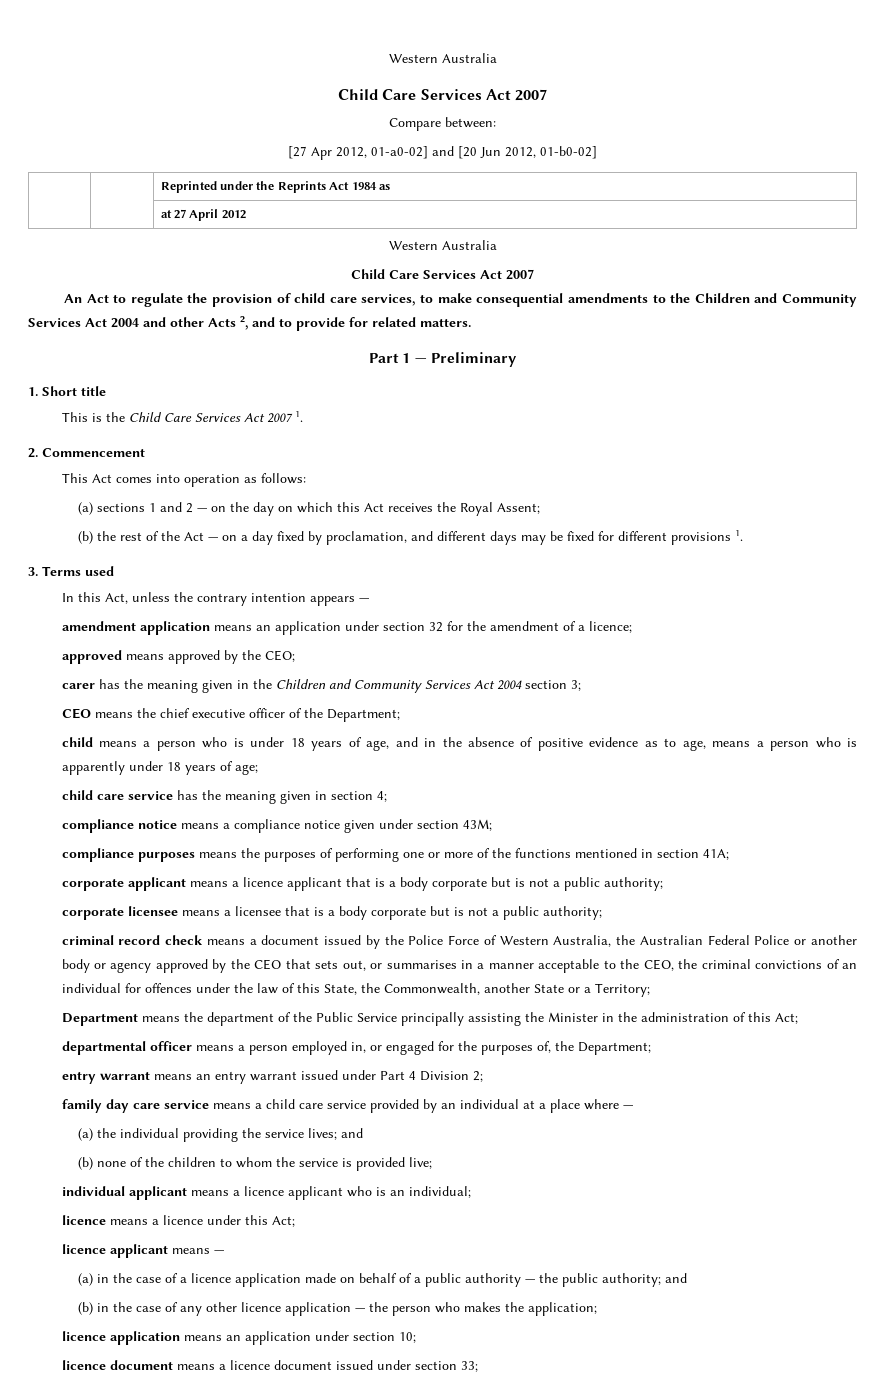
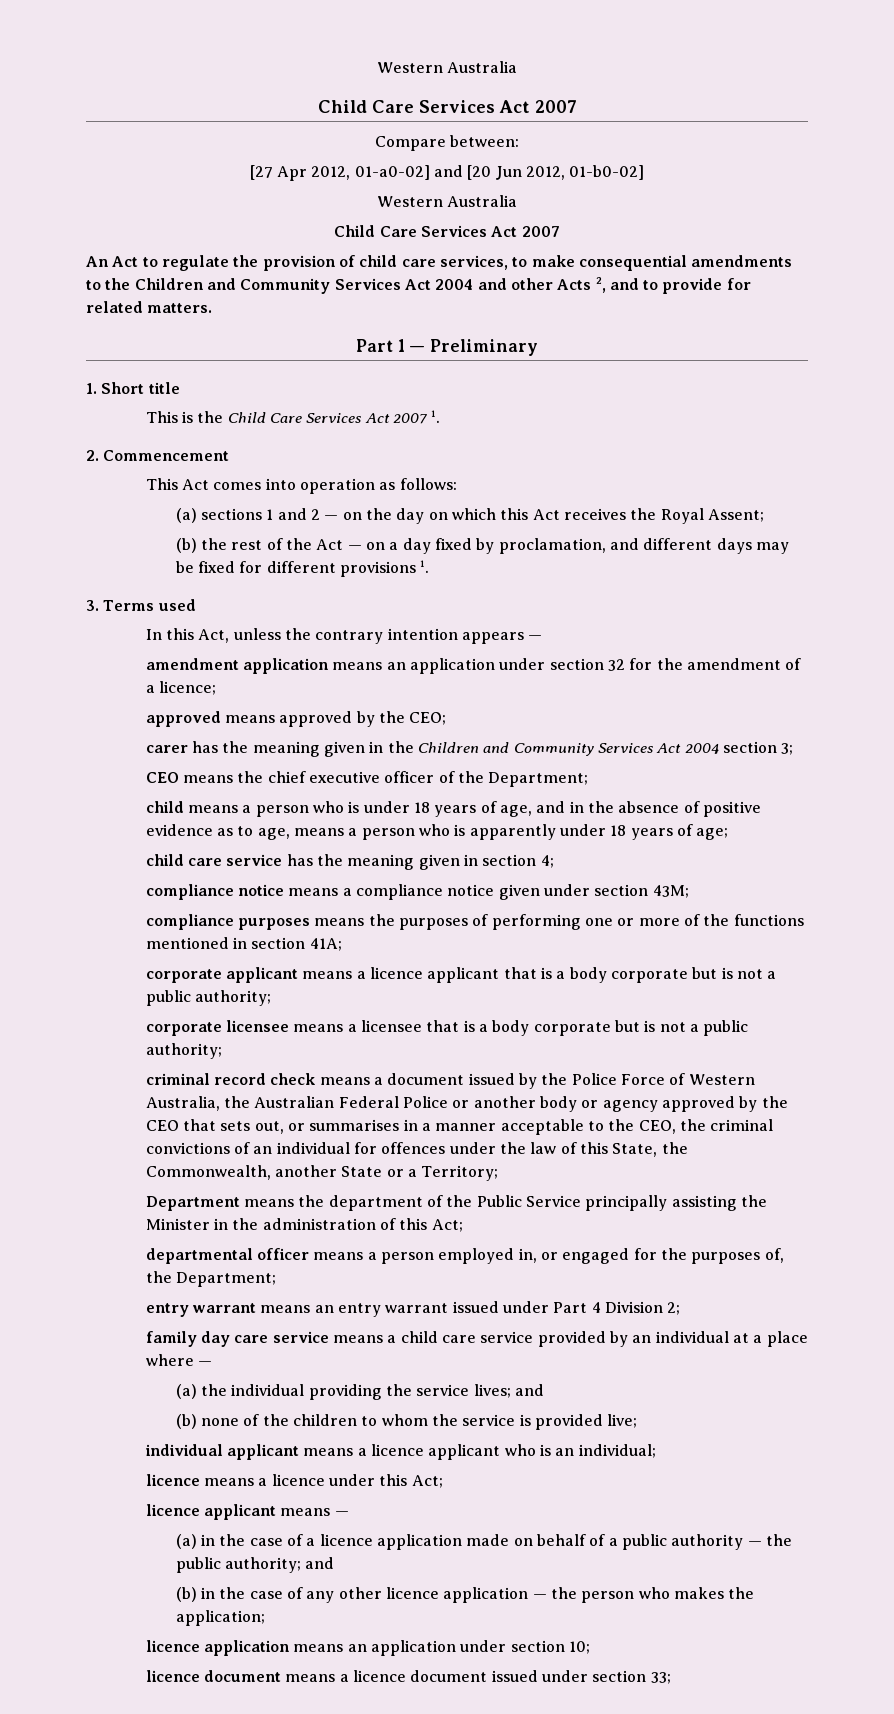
[160,181,390,193] [160,209,246,221] // | | Reprinted under the Reprints Act 1984 as // | | at 27 April 2012 -> (645, 172) none

